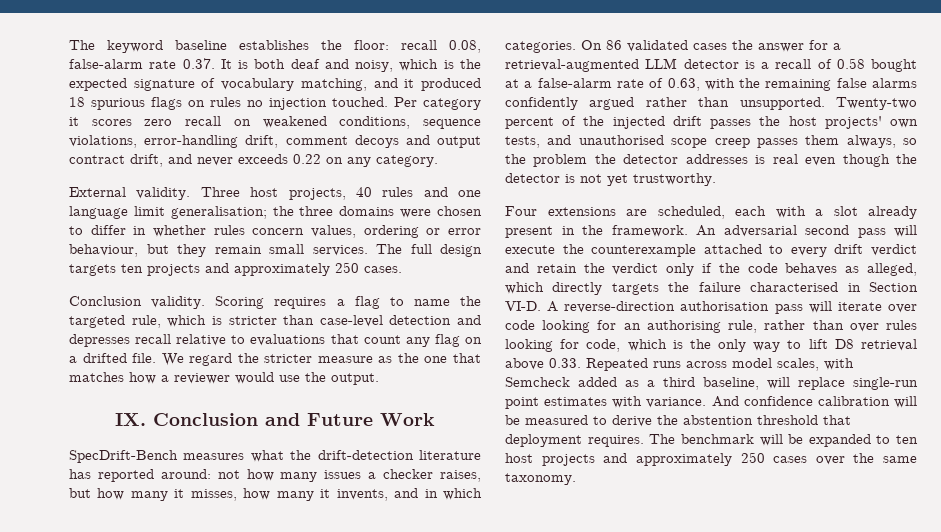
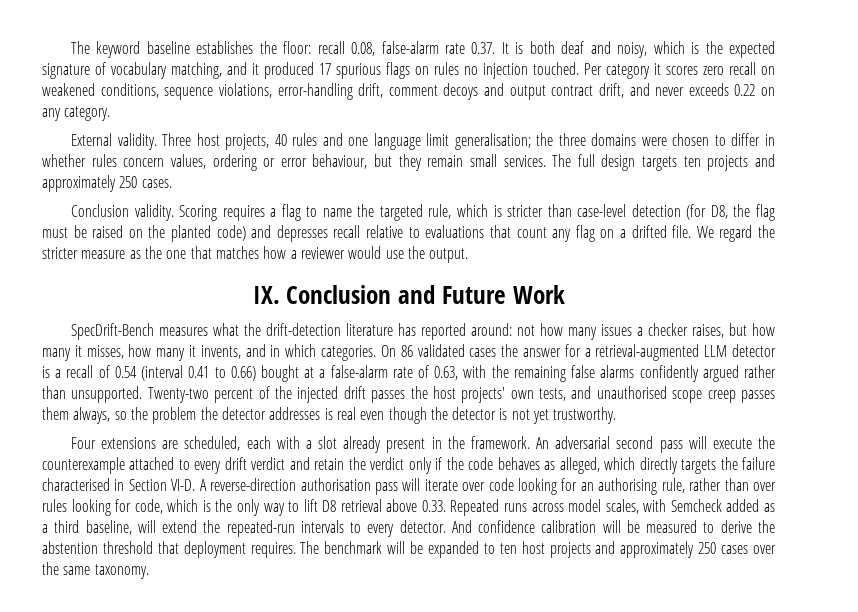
[69,97,85,107] 18 -> [319,63,331,75] 17
(452, 320) none -> [686,204,775,221] [42,225,246,242] (for D8, the flag must be raised on the planted code)
[836,58,865,69] 0.58 -> [114,365,256,381] 0.54 (interval 0.41 to 0.66)
[798,377,918,390] [505,396,707,409] replace single-run point estimates with variance. -> [162,520,446,537] extend the repeated-run intervals to every detector.

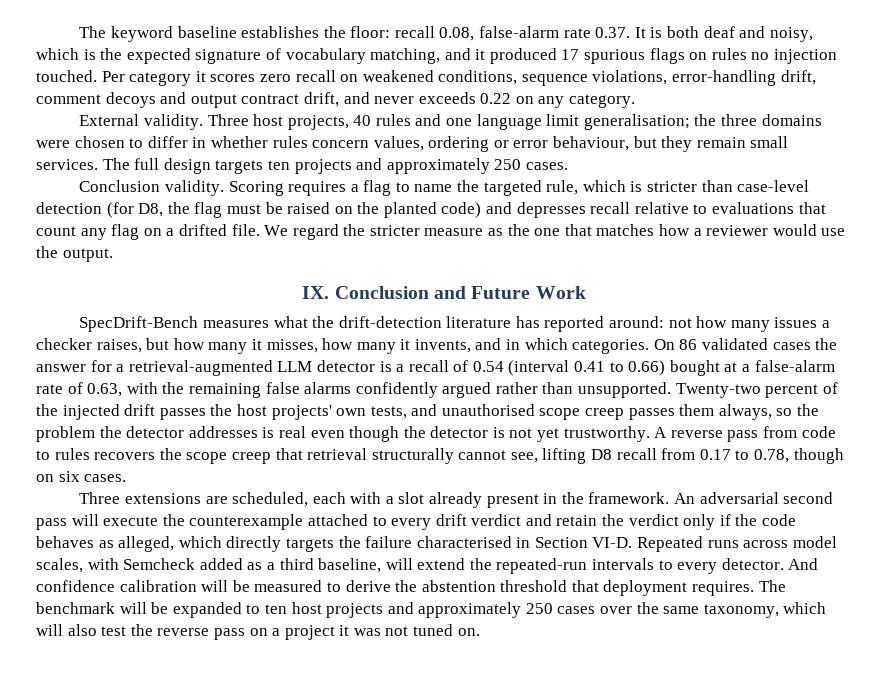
[70,437,96,449] // Four -> [654,426,836,442] [36,448,844,464] [36,471,127,482] [79,492,121,504] A reverse pass from code to rules recovers the scope creep that retrieval structurally cannot see, lifting D8 recall from 0.17 to 0.78, though on six cases. // Three
[199,478,777,495] [42,499,446,516] A reverse-direction authorisation pass will iterate over code looking for an authorising rule, rather than over rules looking for code, which is the only way to lift D8 retrieval above 0.33. -> (633, 542) none
[94,564,149,579] taxonomy. -> [703,602,827,618] [36,624,480,640] taxonomy, which will also test the reverse pass on a project it was not tuned on.

